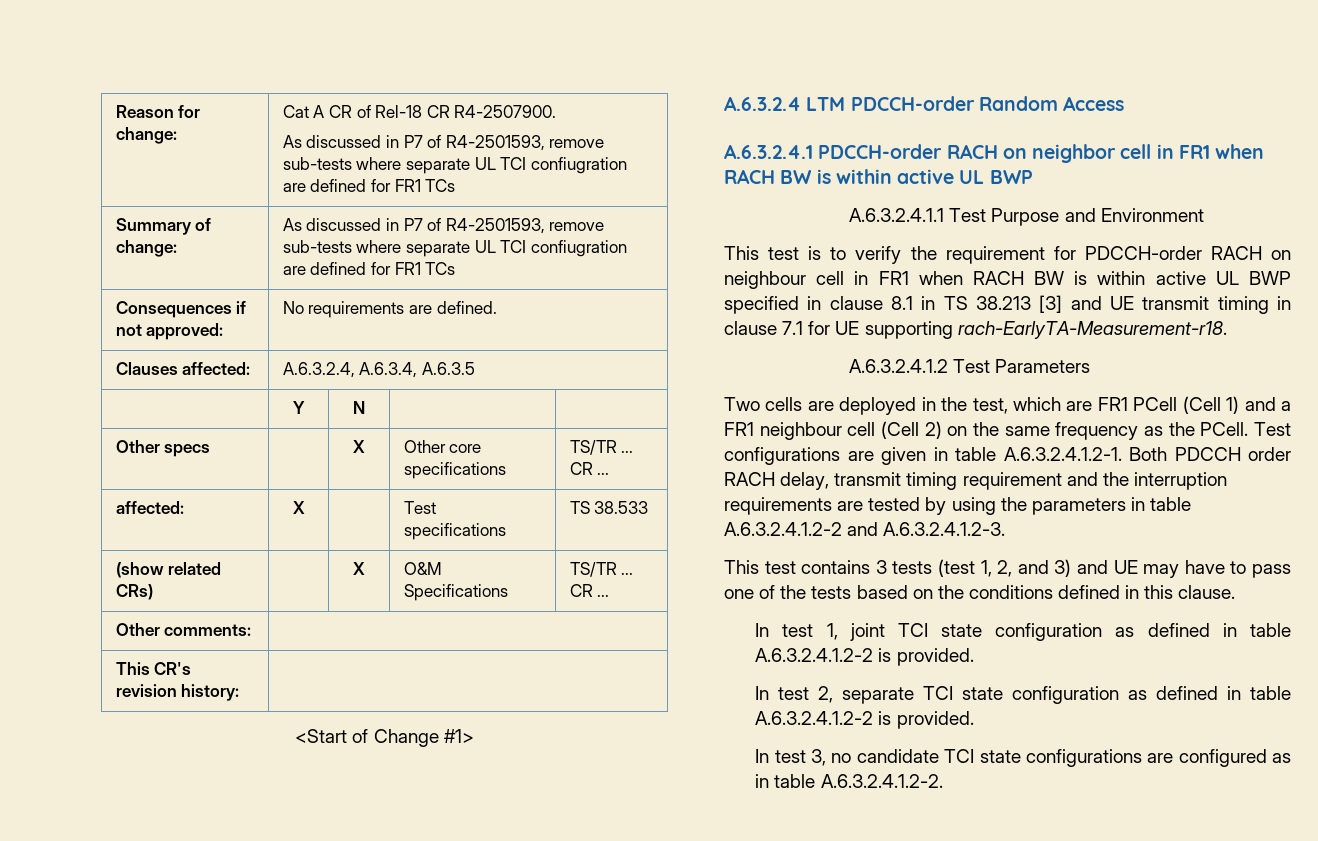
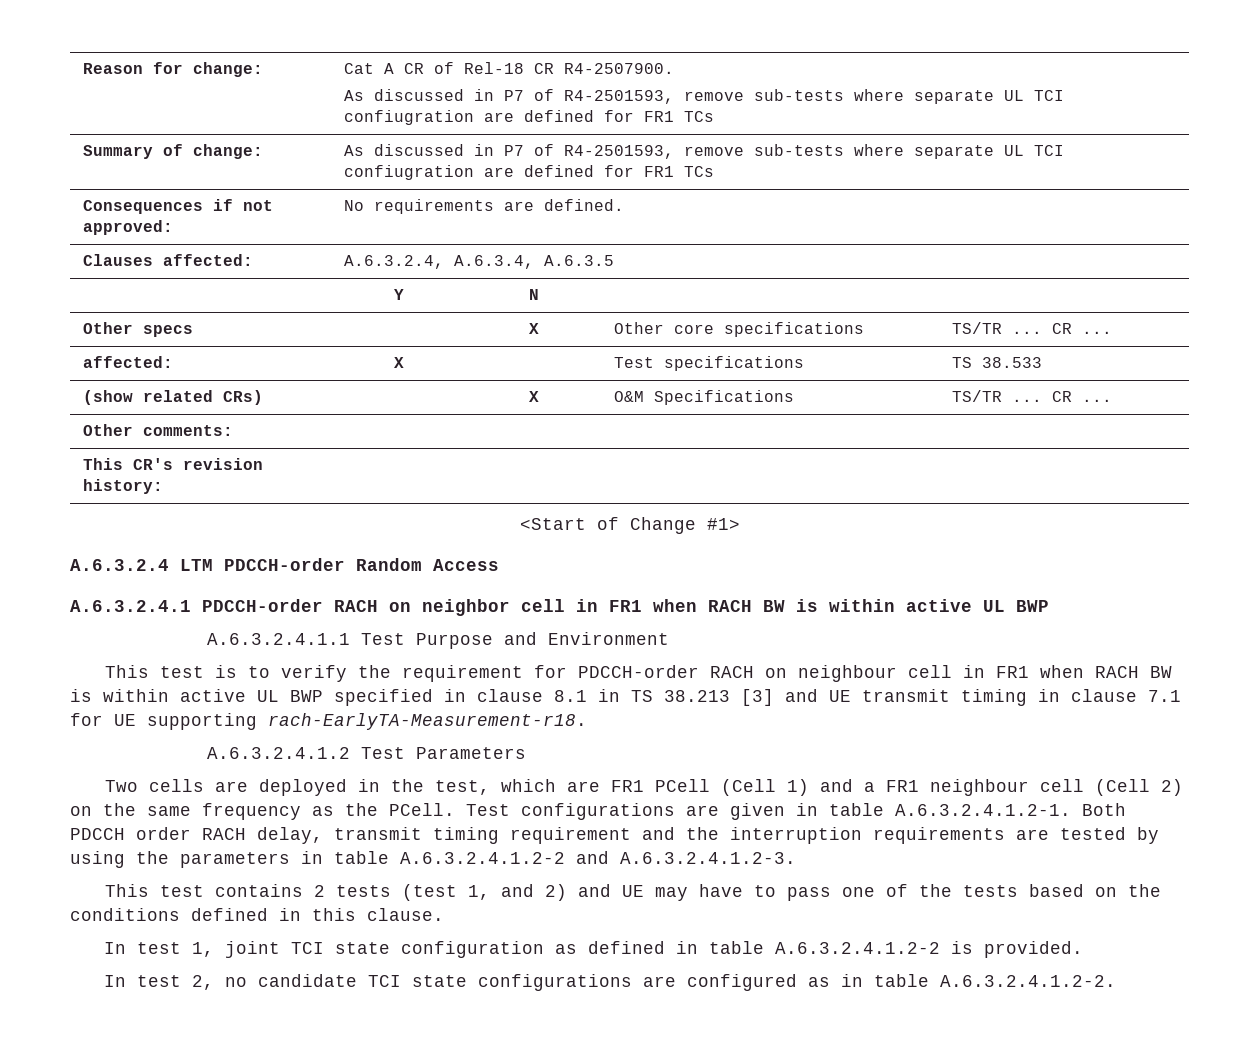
[875,560,887,574] 3 -> [314,885,326,897] 2
[997,559,1072,577] 2, and 3) -> [501,884,568,901] and 2)
[842,686,1291,704] [755,711,974,729] [755,749,827,766] separate TCI state configuration as defined in table A.6.3.2.4.1.2-2 is provided. // In test 3, -> (215, 982) none

